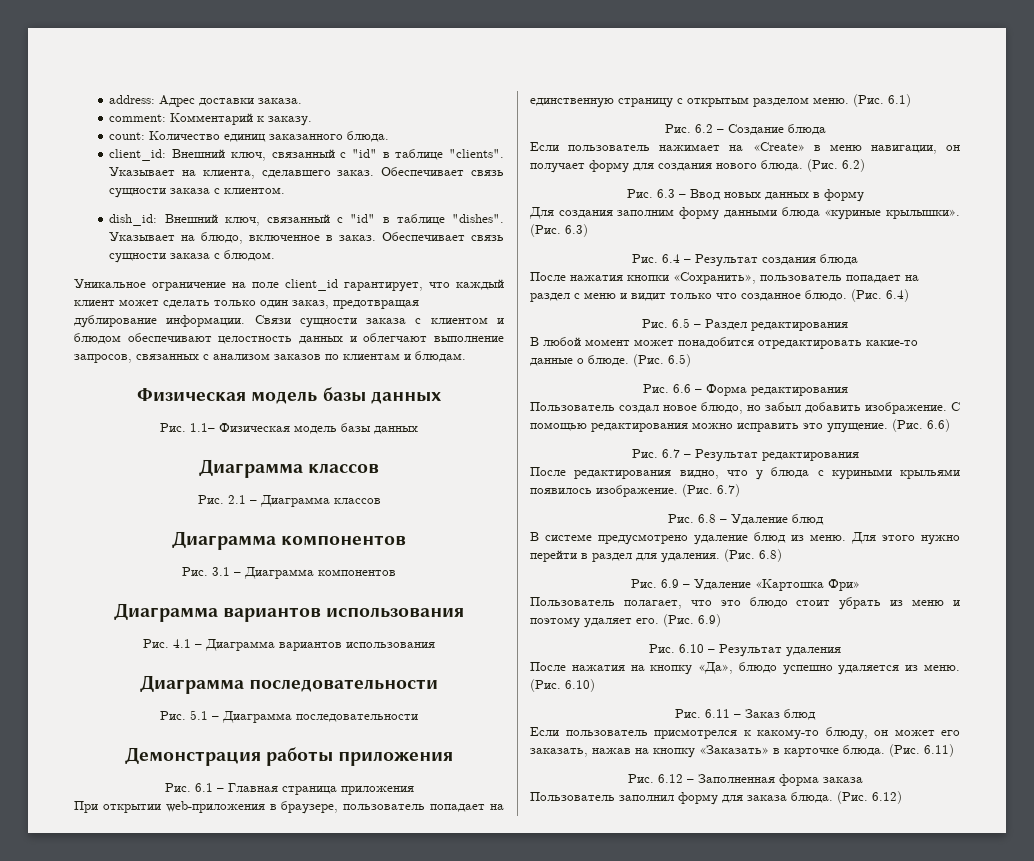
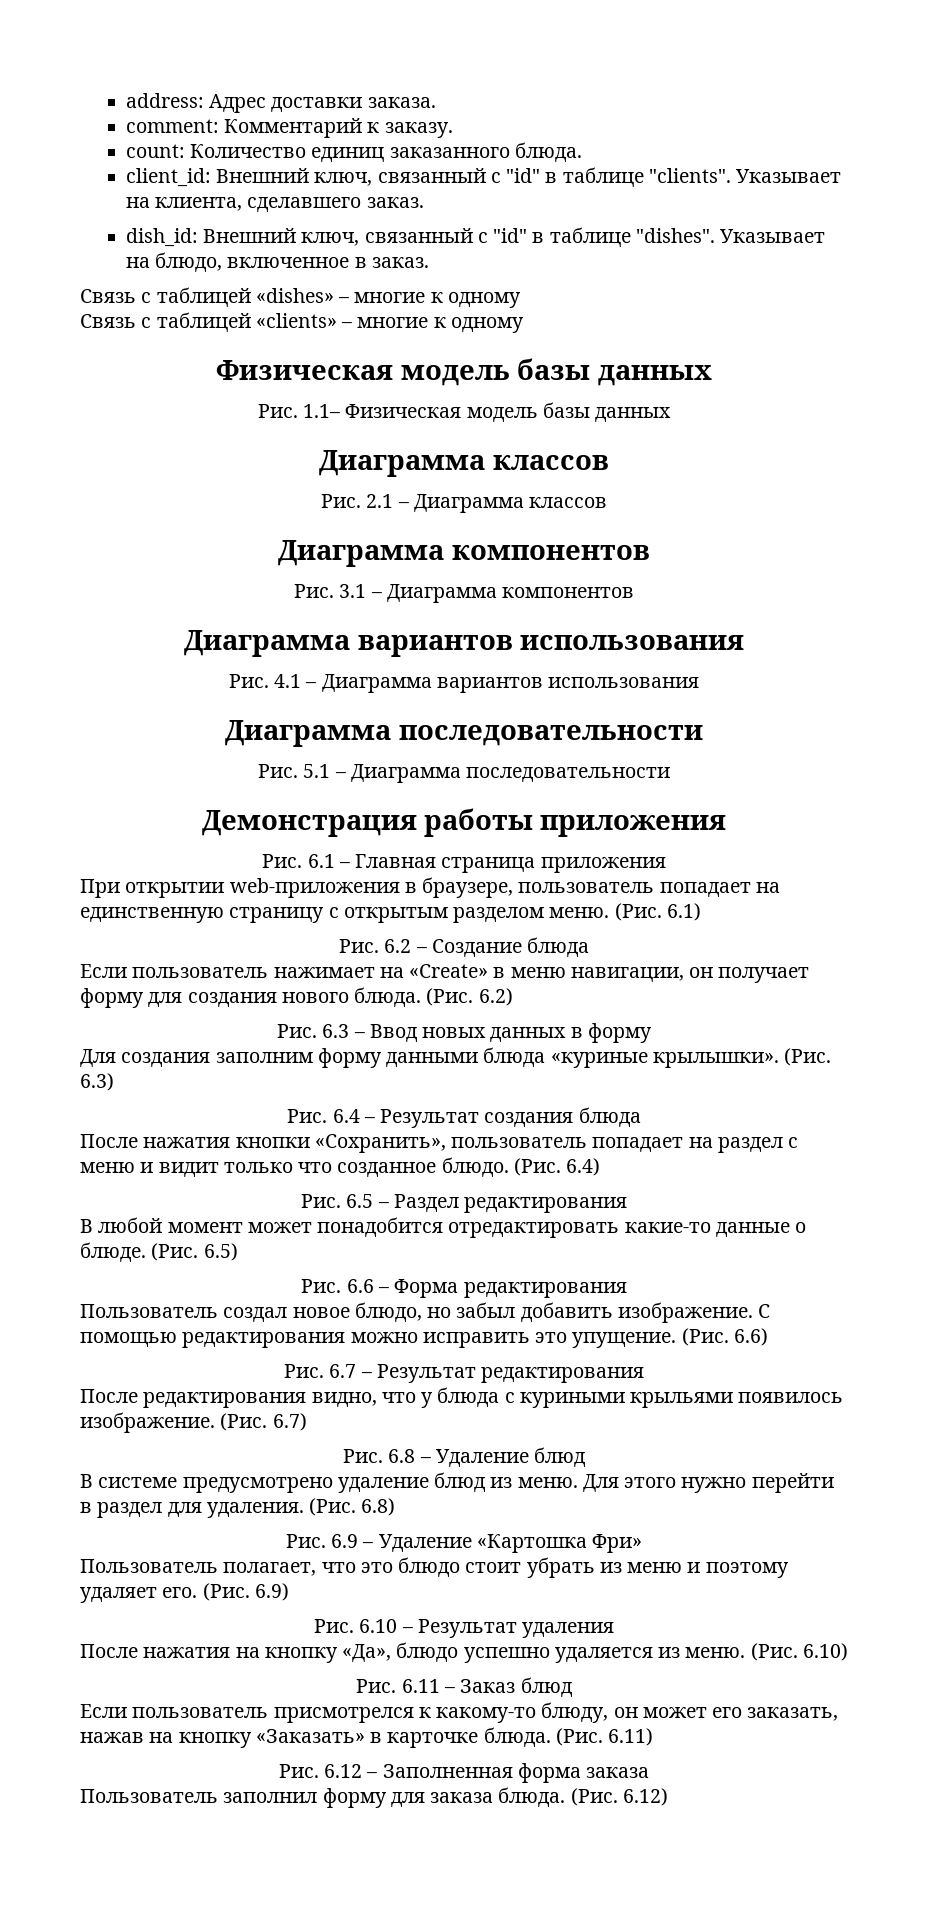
[381,167,504,176] [109,187,286,198] Обеспечивает связь сущности заказа с клиентом. -> (424, 202) none
[382,232,504,241] [109,250,276,263] [74,279,504,292] [74,299,419,309] [74,315,504,328] [74,333,505,344] [74,351,466,363] Обеспечивает связь сущности заказа с блюдом. // Уникальное ограничение на поле client_id гарантирует, что каждый клиент может сделать только один заказ, предотвращая дублирование информации. Связи сущности заказа с клиентом и блюдом обеспечивают целостность данных и облегчают выполнение запросов, связанных с анализом заказов по клиентам и блюдам. -> [80,287,521,308] [80,312,524,333] // Связь с таблицей «dishes» – многие к одному // Связь с таблицей «clients» – многие к одному

